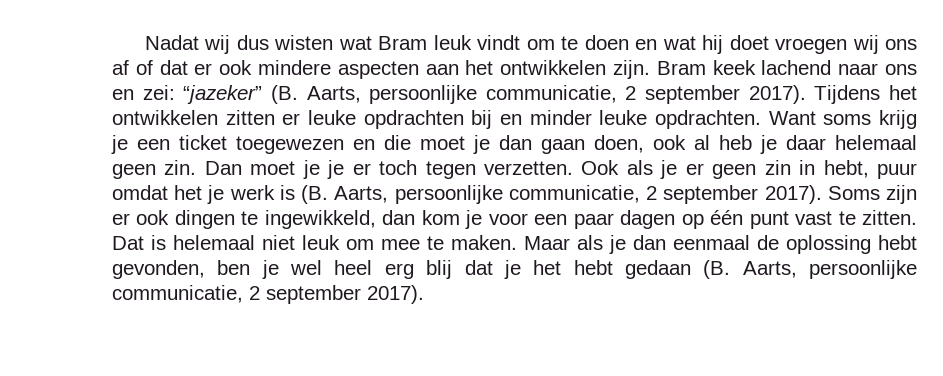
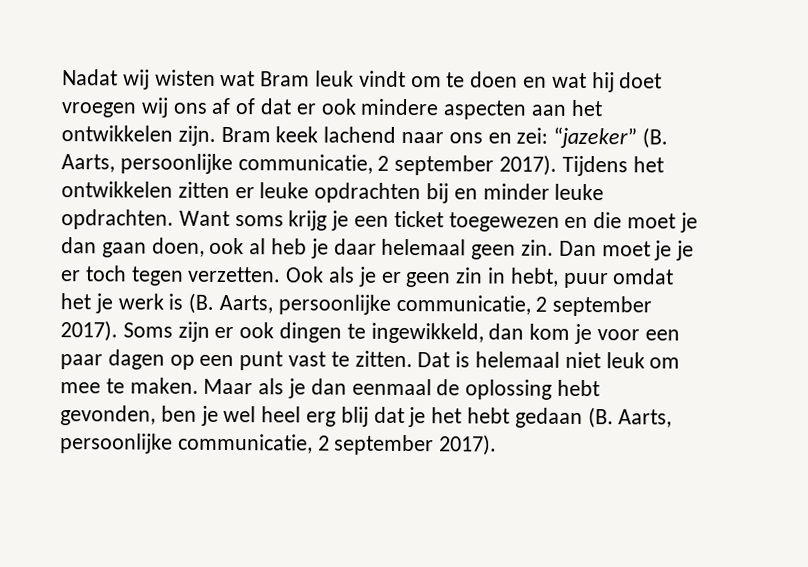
[236,35,269,50] dus -> (150, 79) none
[710,210,744,225] één -> [199,354,235,367] een

